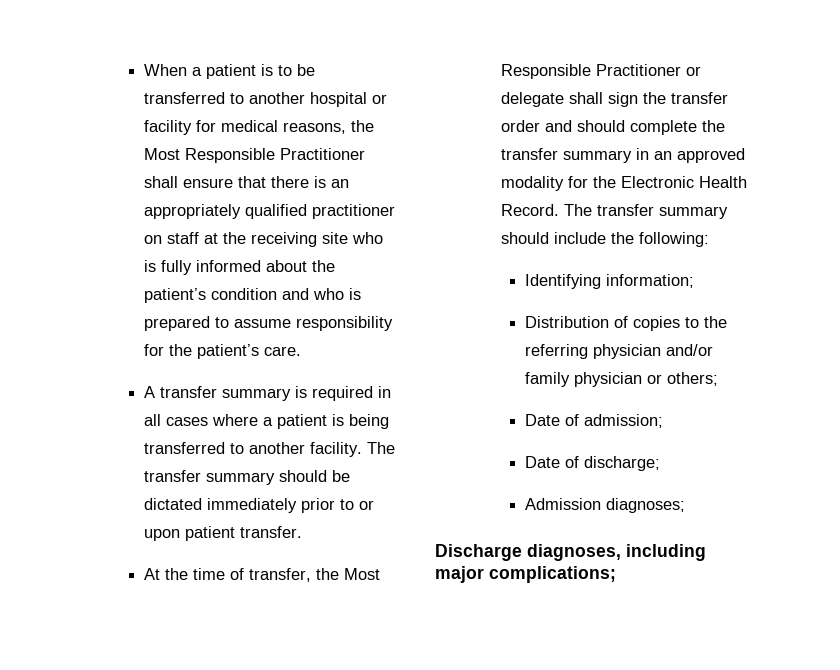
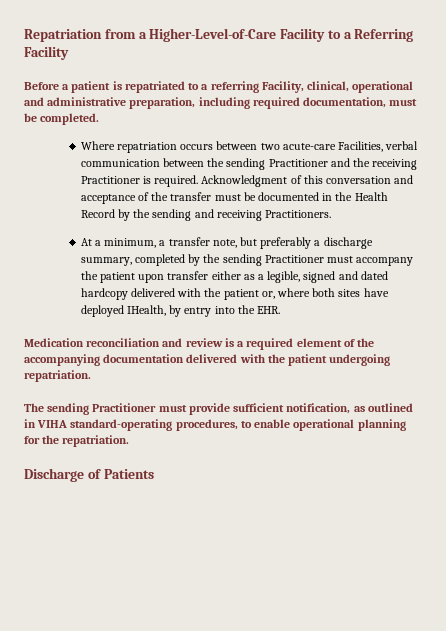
[144,64,316,79] [144,92,388,107] [144,120,375,135] [144,148,366,163] [144,176,350,188] [144,204,396,219] [144,232,384,247] [144,260,336,275] [144,288,362,303] [144,316,394,331] [144,344,302,359] [144,386,392,401] [144,414,390,429] [144,442,396,457] [144,470,351,485] [144,498,375,513] [144,526,303,541] [144,568,381,582] [501,64,702,79] [501,92,729,107] [501,120,726,135] [501,148,746,163] [501,176,748,191] [501,204,729,219] [501,232,710,247] [525,274,695,289] [525,316,728,331] [525,344,714,359] [525,372,719,387] [525,414,664,428] [525,456,661,471] [525,498,686,513] [435,544,706,561] [435,566,616,583] When a patient is to be transferred to another hospital or facility for medical reasons, the Most Responsible Practitioner shall ensure that there is an appropriately qualified practitioner on staff at the receiving site who is fully informed about the patient’s condition and who is prepared to assume responsibility for the patient’s care. // A transfer summary is required in all cases where a patient is being transferred to another facility. The transfer summary should be dictated immediately prior to or upon patient transfer. // At the time of transfer, the Most Responsible Practitioner or delegate shall sign the transfer order and should complete the transfer summary in an approved modality for the Electronic Health Record. The transfer summary should include the following: // Identifying information; // Distribution of copies to the referring physician and/or family physician or others; // Date of admission; // Date of discharge; // Admission diagnoses; // Discharge diagnoses, including major complications; -> [24,28,414,42] [24,46,69,60] [24,81,414,93] [24,97,418,109] [24,113,100,125] [80,141,419,153] [80,158,418,170] [80,175,414,187] [80,192,388,204] [80,209,331,221] [80,237,373,249] [80,254,414,266] [80,271,388,283] [80,288,389,300] [80,305,280,317] [24,338,375,350] [24,354,391,366] [24,370,91,382] [24,403,413,415] [24,419,406,431] [24,435,130,447] [24,468,154,482] Repatriation from a Higher-Level-of-Care Facility to a Referring Facility // Before a patient is repatriated to a referring Facility, clinical, operational and administrative preparation, including required documentation, must be completed. // Where repatriation occurs between two acute-care Facilities, verbal communication between the sending Practitioner and the receiving Practitioner is required. Acknowledgment of this conversation and acceptance of the transfer must be documented in the Health Record by the sending and receiving Practitioners. // At a minimum, a transfer note, but preferably a discharge summary, completed by the sending Practitioner must accompany the patient upon transfer either as a legible, signed and dated hardcopy delivered with the patient or, where both sites have deployed IHealth, by entry into the EHR. // Medication reconciliation and review is a required element of the accompanying documentation delivered with the patient undergoing repatriation. // The sending Practitioner must provide sufficient notification, as outlined in VIHA standard-operating procedures, to enable operational planning for the repatriation. // Discharge of Patients

